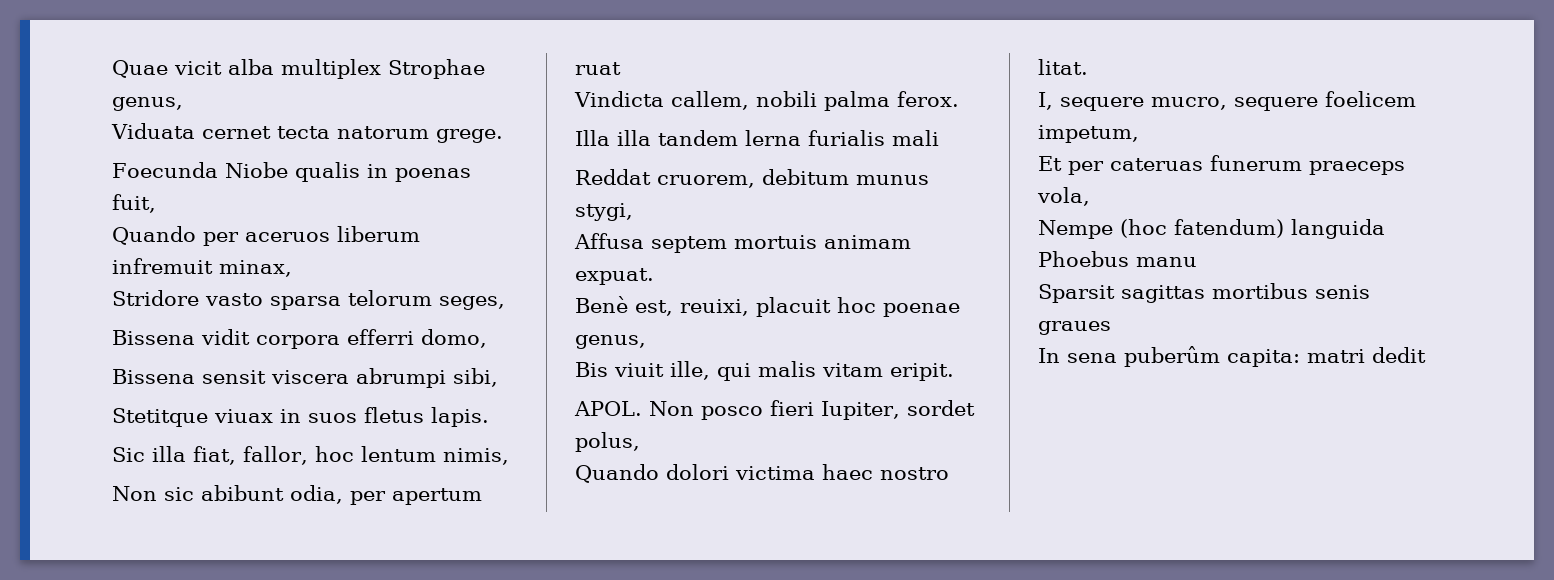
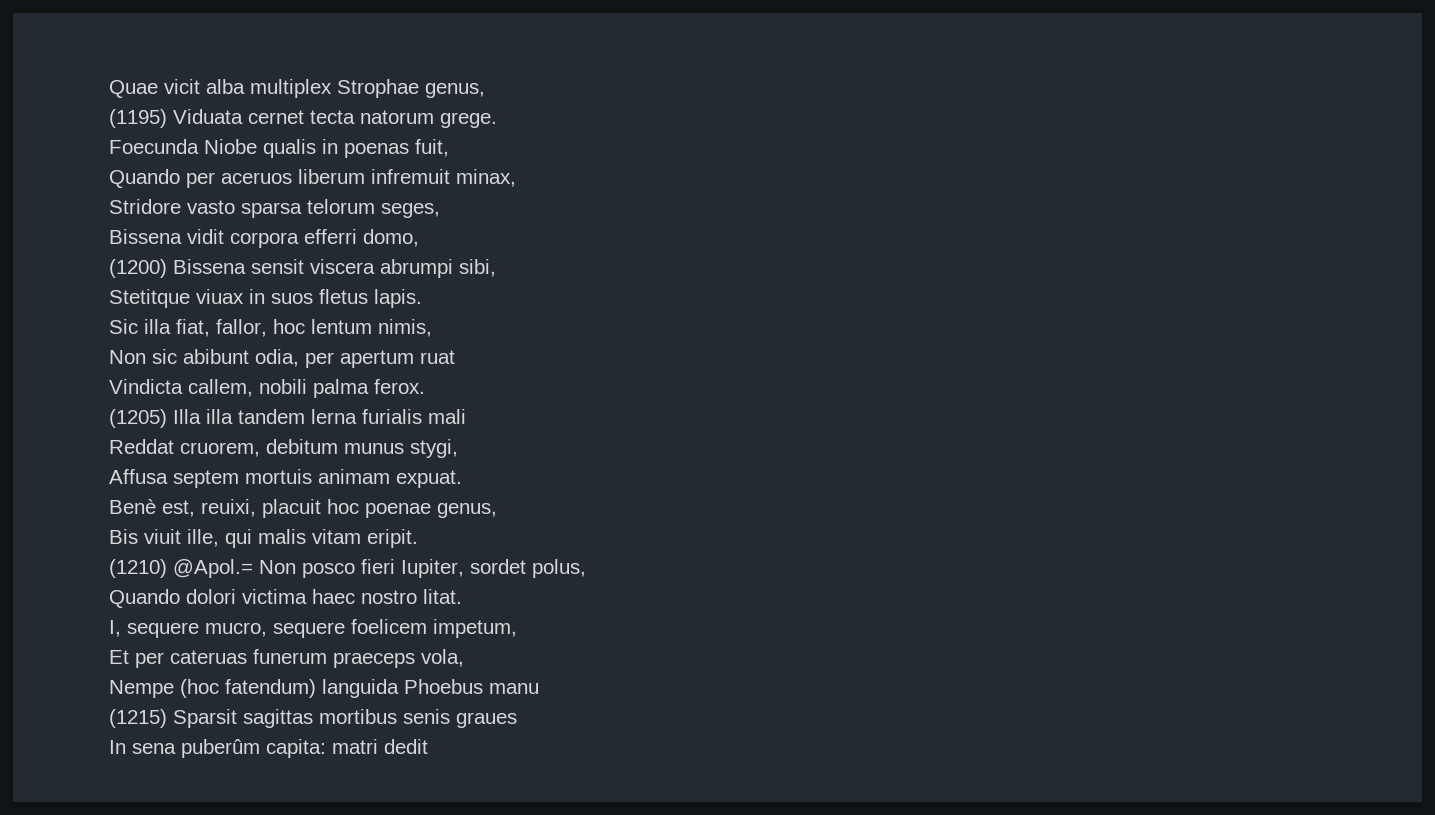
(183, 104) none -> [109,109,167,128] (1195)
(487, 338) none -> [109,259,167,278] (1200)
(959, 99) none -> [109,409,167,428] (1205)
[574,401,642,416] APOL. -> [109,559,253,578] (1210) @Apol.=
(1197, 262) none -> [109,709,167,728] (1215)

